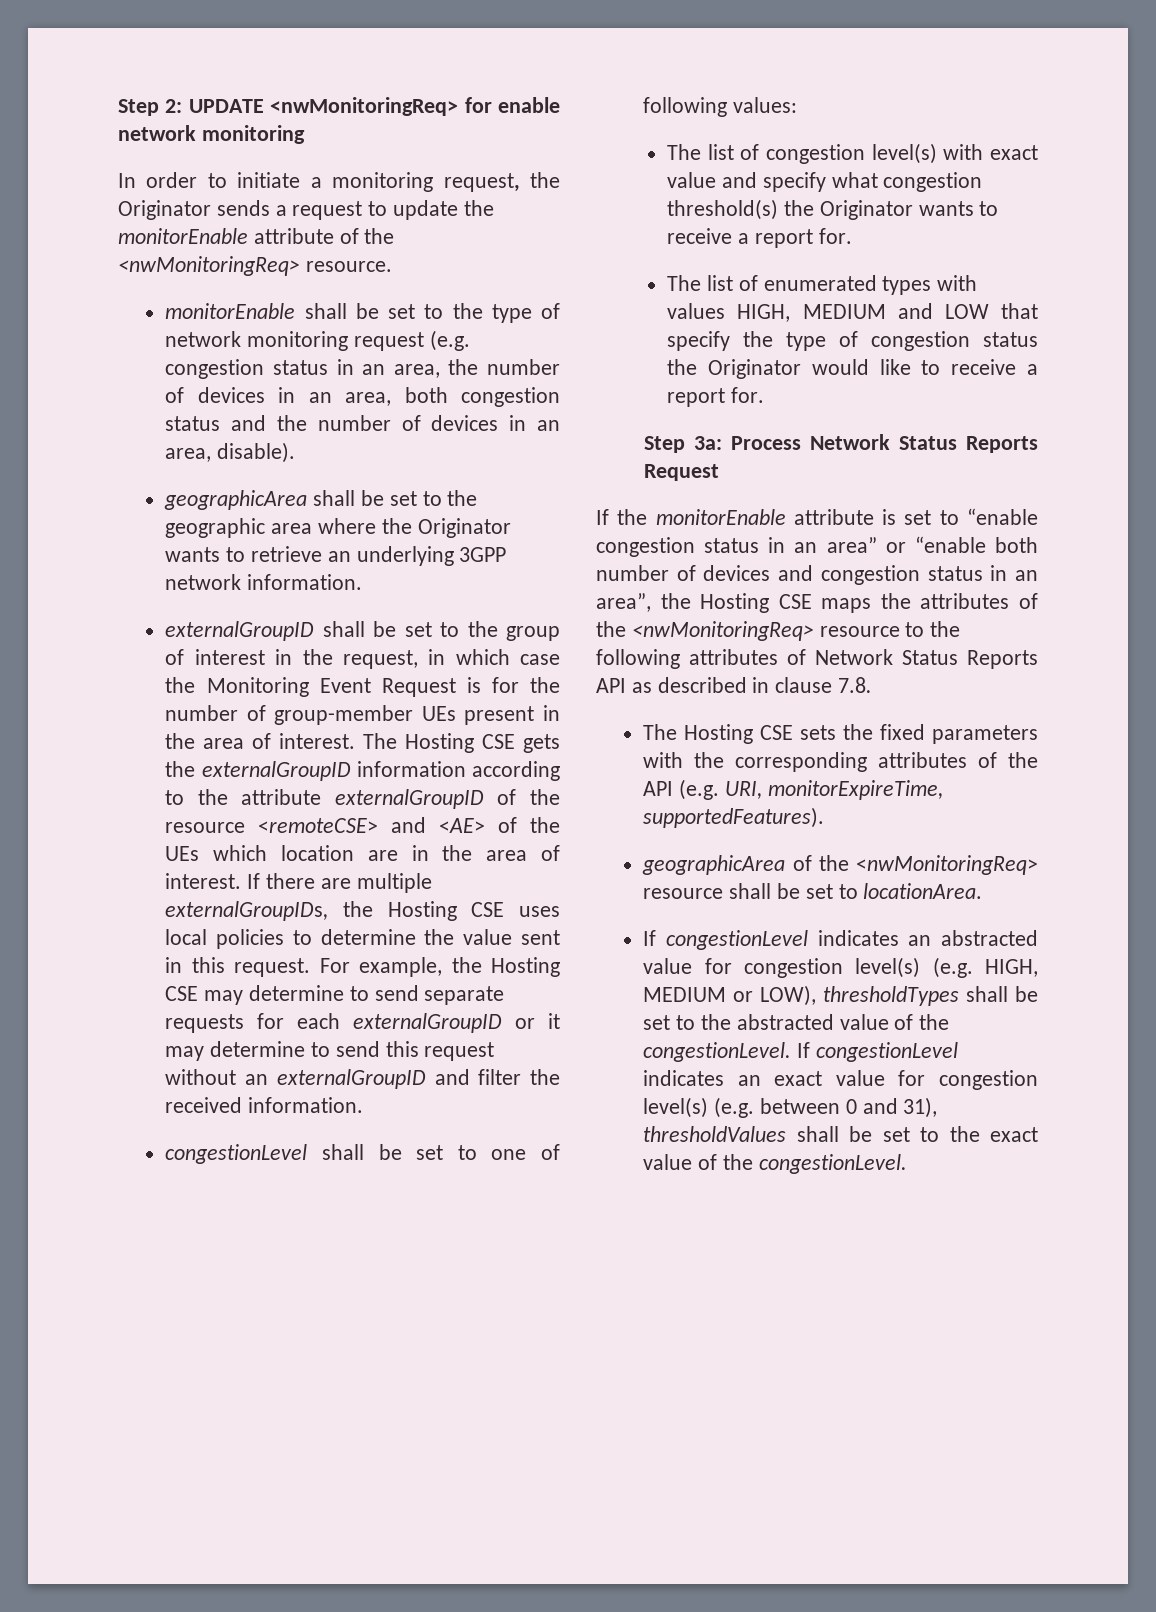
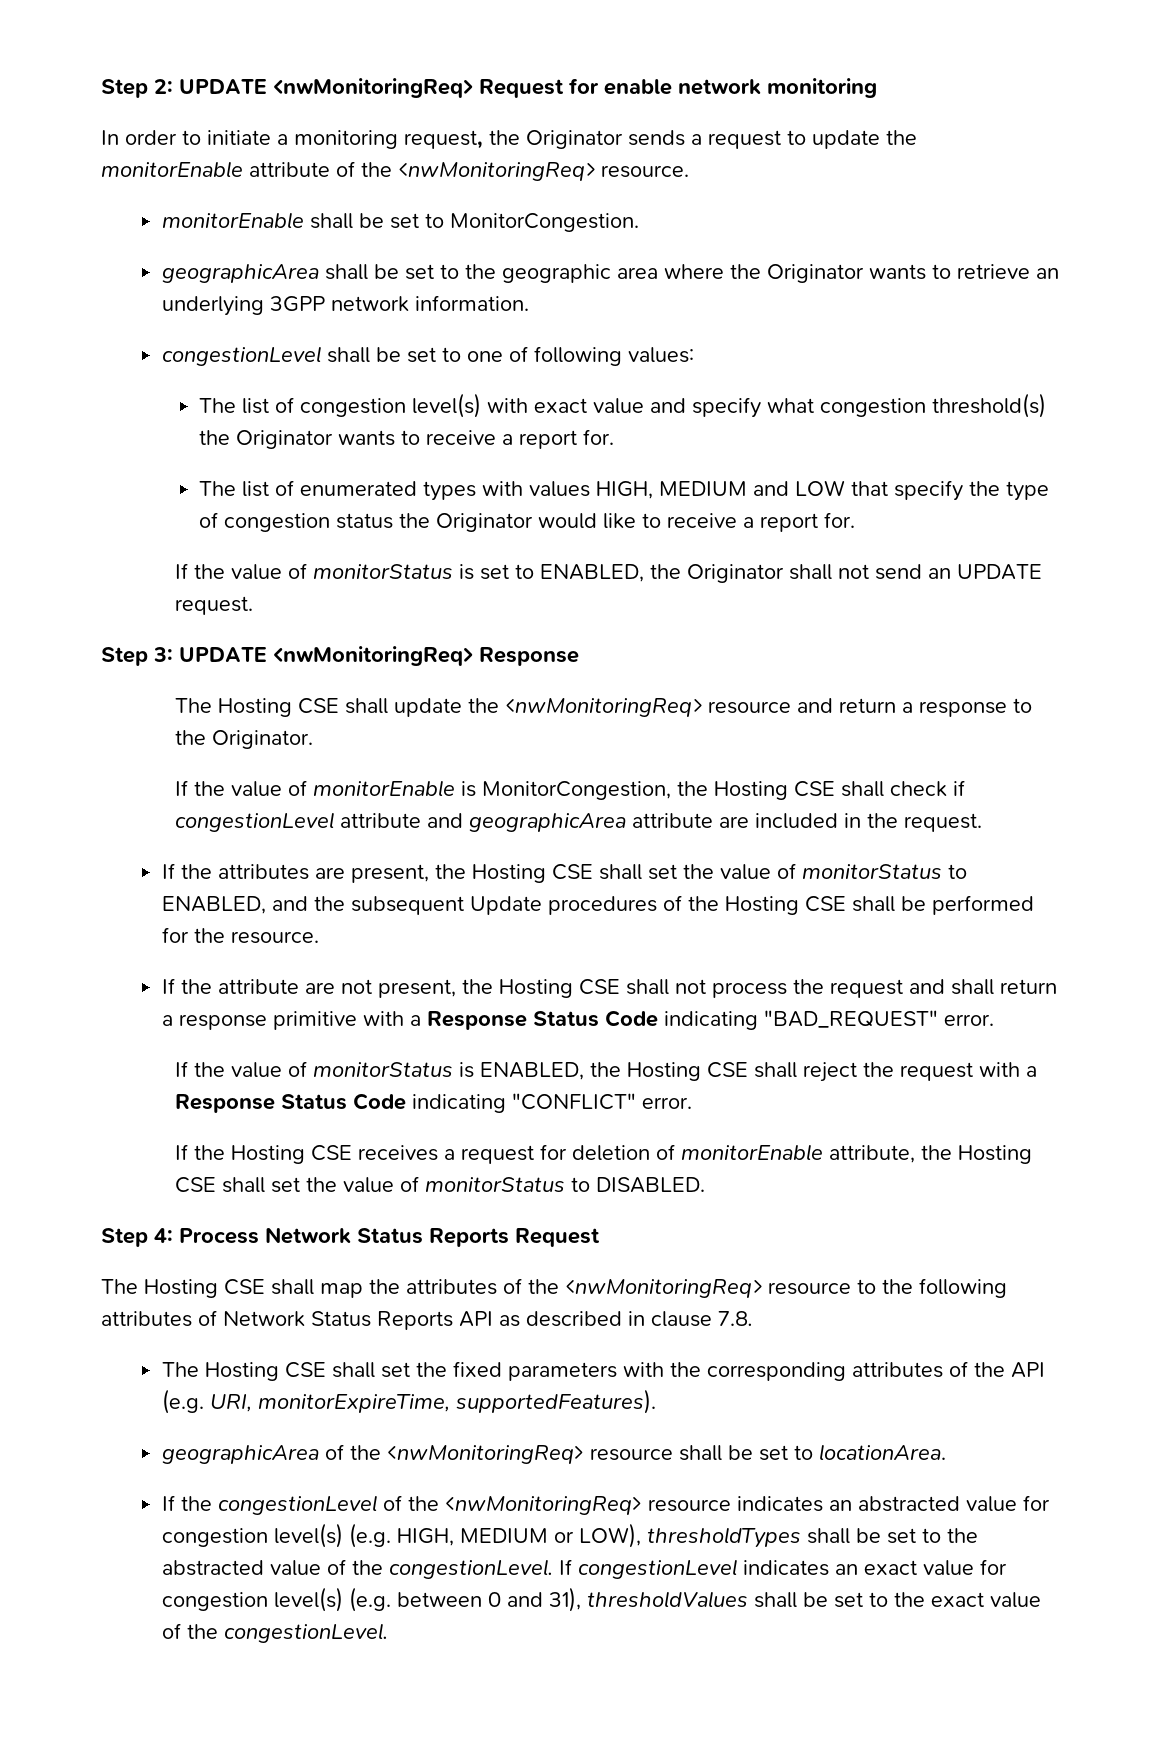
(459, 106) none -> [479,79,564,98] Request
[452,303,560,323] [165,330,470,351] [165,359,560,379] [165,387,560,407] [165,415,560,431] [165,442,296,463] the type of network monitoring request (e.g. congestion status in an area, the number of devices in an area, both congestion status and the number of devices in an area, disable). -> [450,213,640,232] MonitorCongestion.
[165,621,561,641] [165,649,561,669] [165,677,560,697] [165,705,560,725] [165,733,560,753] [165,761,560,781] [165,789,560,809] [165,817,561,833] [165,845,560,861] [165,873,432,893] [165,901,560,921] [165,929,560,949] [165,957,560,977] [165,985,505,1005] [165,1013,561,1033] [165,1041,495,1061] [165,1069,561,1089] [165,1097,364,1113] // externalGroupID shall be set to the group of interest in the request, in which case the Monitoring Event Request is for the number of group-member UEs present in the area of interest. The Hosting CSE gets the externalGroupID information according to the attribute externalGroupID of the resource <remoteCSE> and <AE> of the UEs which location are in the area of interest. If there are multiple externalGroupIDs, the Hosting CSE uses local policies to determine the value sent in this request. For example, the Hosting CSE may determine to send separate requests for each externalGroupID or it may determine to send this request without an externalGroupID and filter the received information. -> (530, 303) none
[643,436,722,453] Step 3a: -> [175,563,1043,583] [175,596,254,615] [101,646,579,666] [175,698,1033,717] [175,730,314,749] [175,780,966,800] [175,812,983,832] [162,863,968,883] [162,895,1035,915] [162,927,320,944] [162,978,1058,998] [162,1010,995,1030] [175,1061,1038,1082] [175,1093,693,1113] [175,1144,1033,1164] [175,1176,706,1193] [101,1228,173,1247] If the value of monitorStatus is set to ENABLED, the Originator shall not send an UPDATE request. // Step 3: UPDATE <nwMonitoringReq> Response // The Hosting CSE shall update the <nwMonitoringReq> resource and return a response to the Originator. // If the value of monitorEnable is MonitorCongestion, the Hosting CSE shall check if congestionLevel attribute and geographicArea attribute are included in the request. // If the attributes are present, the Hosting CSE shall set the value of monitorStatus to ENABLED, and the subsequent Update procedures of the Hosting CSE shall be performed for the resource. // If the attribute are not present, the Hosting CSE shall not process the request and shall return a response primitive with a Response Status Code indicating "BAD_REQUEST" error. // If the value of monitorStatus is ENABLED, the Hosting CSE shall reject the request with a Response Status Code indicating "CONFLICT" error. // If the Hosting CSE receives a request for deletion of monitorEnable attribute, the Hosting CSE shall set the value of monitorStatus to DISABLED. // Step 4:
[596,508,1038,525] [596,536,1038,557] [596,565,1038,585] [596,593,872,613] If the monitorEnable attribute is set to “enable congestion status in an area” or “enable both number of devices and congestion status in an area”, the Hosting CSE maps -> [101,1279,363,1298] The Hosting CSE shall map
[800,725,837,740] sets -> [332,1362,411,1378] shall set
[666,930,809,950] congestionLevel -> [181,1495,732,1515] the congestionLevel of the <nwMonitoringReq> resource

